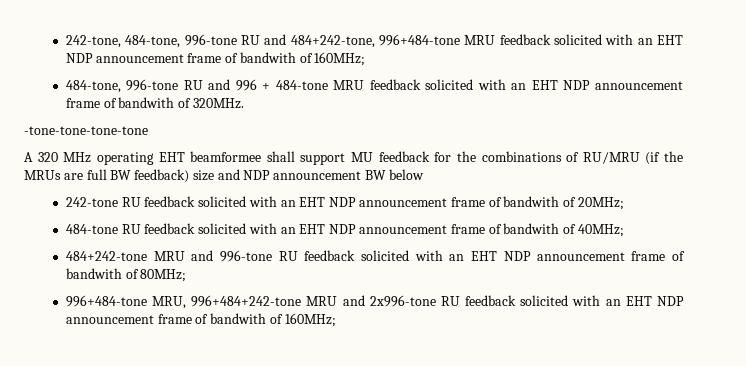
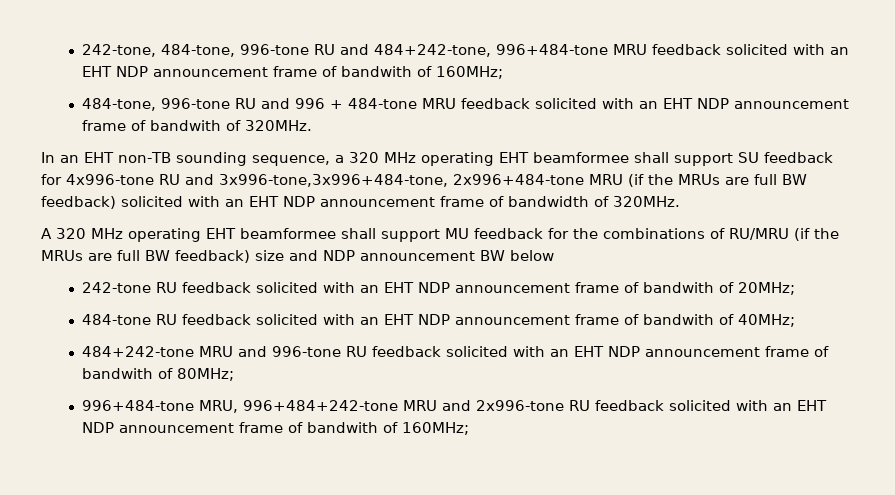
[24,126,148,135] -tone-tone-tone-tone -> [41,152,833,166] [41,174,807,187] [41,196,680,209] In an EHT non-TB sounding sequence, a 320 MHz operating EHT beamformee shall support SU feedback for 4x996-tone RU and 3x996-tone,3x996+484-tone, 2x996+484-tone MRU (if the MRUs are full BW feedback) solicited with an EHT NDP announcement frame of bandwidth of 320MHz.

